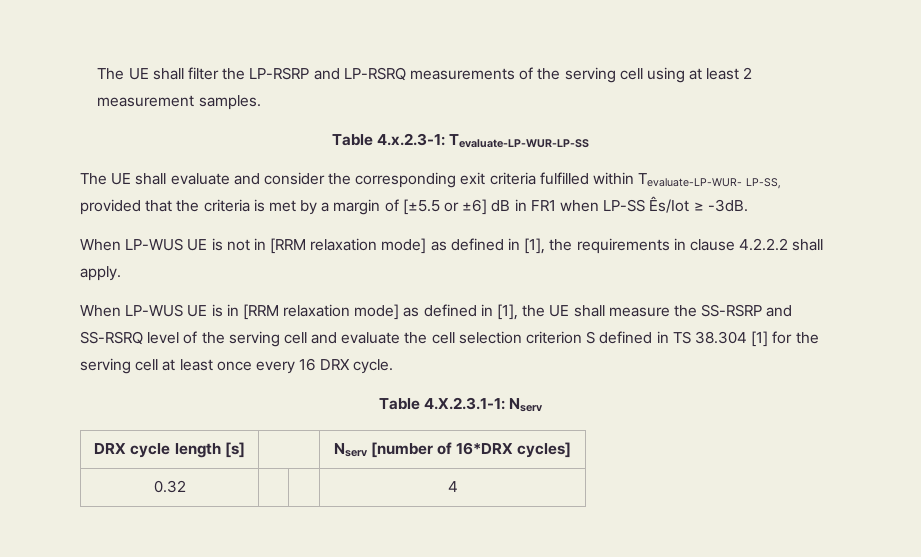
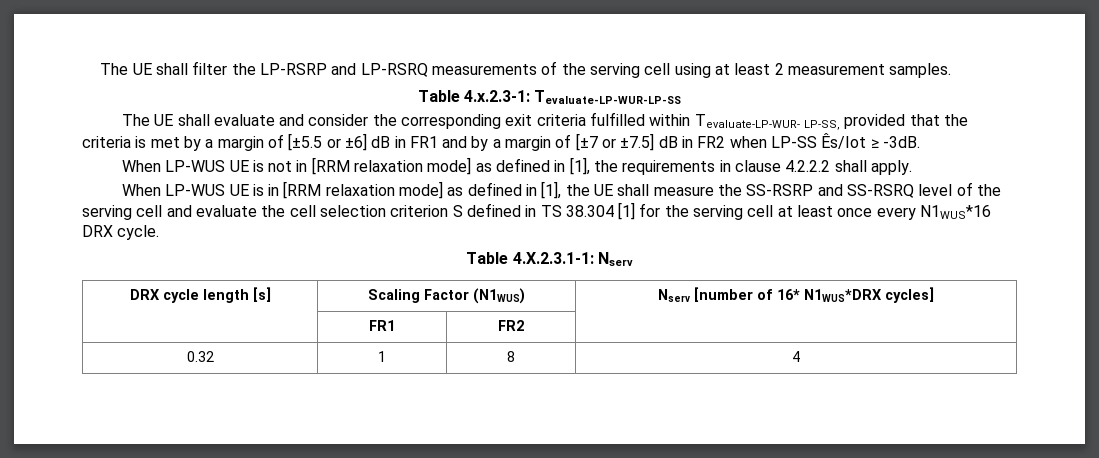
(556, 205) none -> [442,133,726,151] and by a margin of [±7 or ±7.5] dB in FR2
[299,358,317,371] 16 -> [920,205,992,219] N1WUS*16
(245, 450) none -> [368,288,525,304] Scaling Factor (N1WUS)
[456,442,514,455] 16*DRX -> [777,289,882,302] 16* N1WUS*DRX
(572, 450) none -> [369,320,395,331] [498,320,524,331] // | FR1 | FR2 |
(186, 486) | -> [378,351,386,362] [507,351,515,362] 1 | 8

